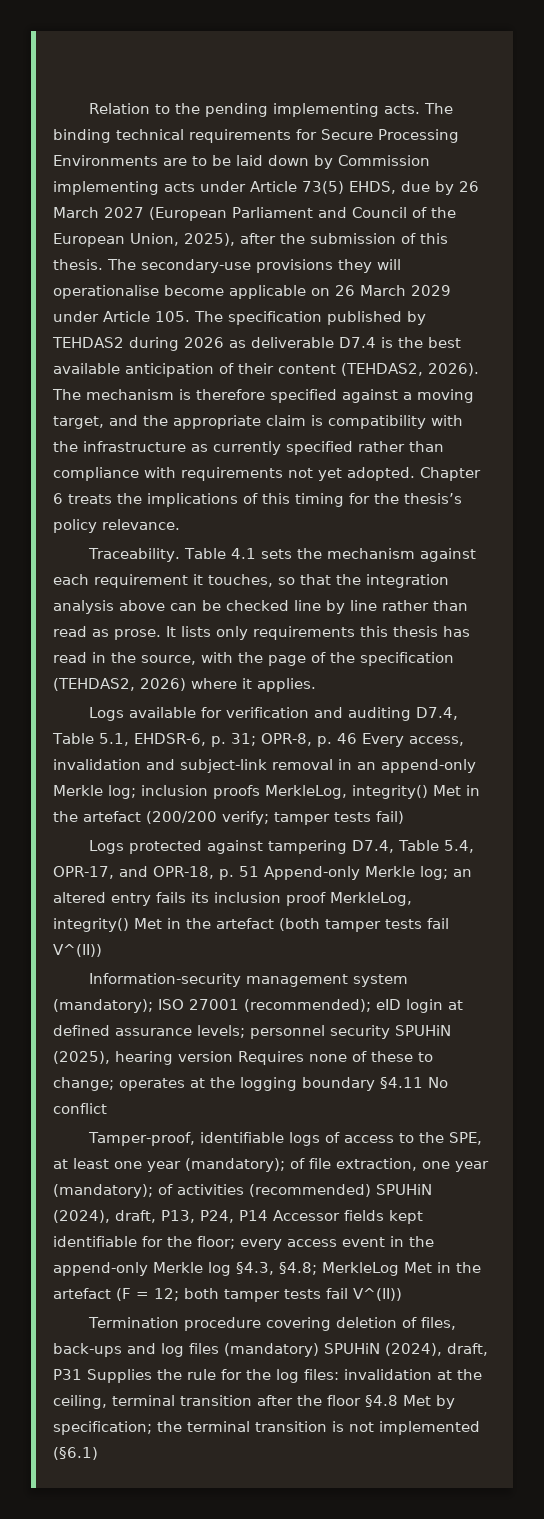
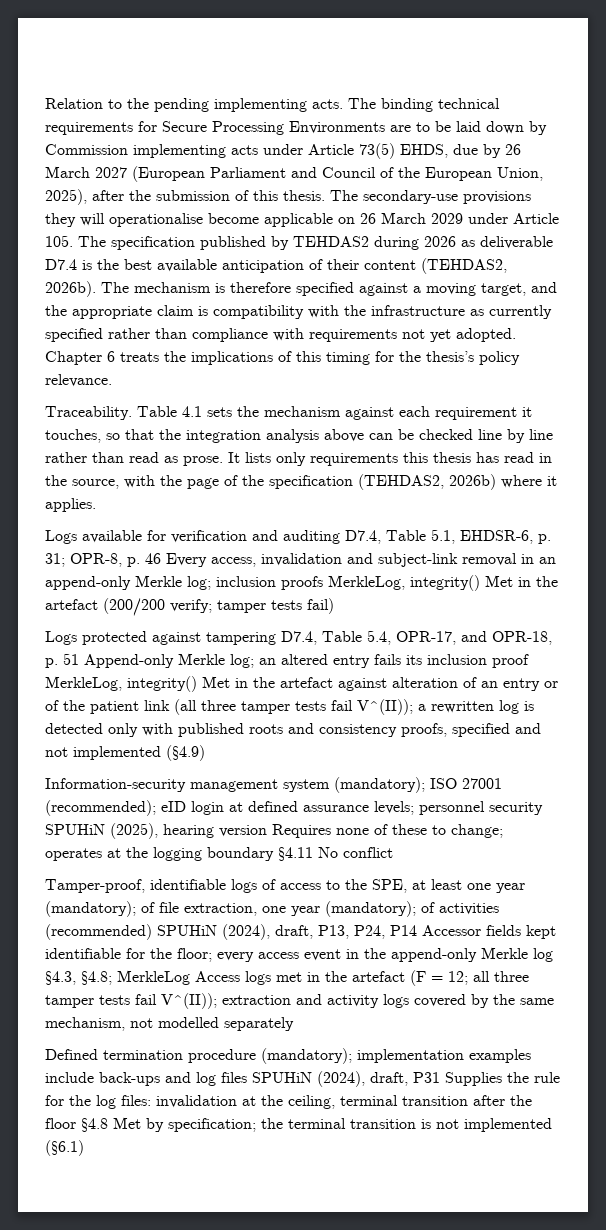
[428,363,479,376] 2026). -> [45,281,96,297] 2026b).
[140,678,186,691] 2026) -> [449,474,496,490] 2026b)
[279,918,449,932] [53,944,102,957] (both tamper tests fail V^(II)) -> [338,677,558,691] [45,699,534,715] [45,723,541,737] [45,745,205,761] against alteration of an entry or of the patient link (all three tamper tests fail V^(II)); a rewritten log is detected only with published roots and consistency proofs, specified and not implemented (§4.9)
[404,1262,432,1273] Met -> [195,971,302,985] Access logs met
[184,1288,402,1302] [87,1317,457,1331] both tamper tests fail V^(II)) // Termination procedure covering deletion of files, -> [473,971,529,982] [45,993,554,1009] [45,1017,294,1031] [45,1048,531,1064] [45,1072,94,1083] all three tamper tests fail V^(II)); extraction and activity logs covered by the same mechanism, not modelled separately // Defined termination procedure (mandatory); implementation examples include
[224,1343,319,1357] (mandatory) -> (247, 1077) none

